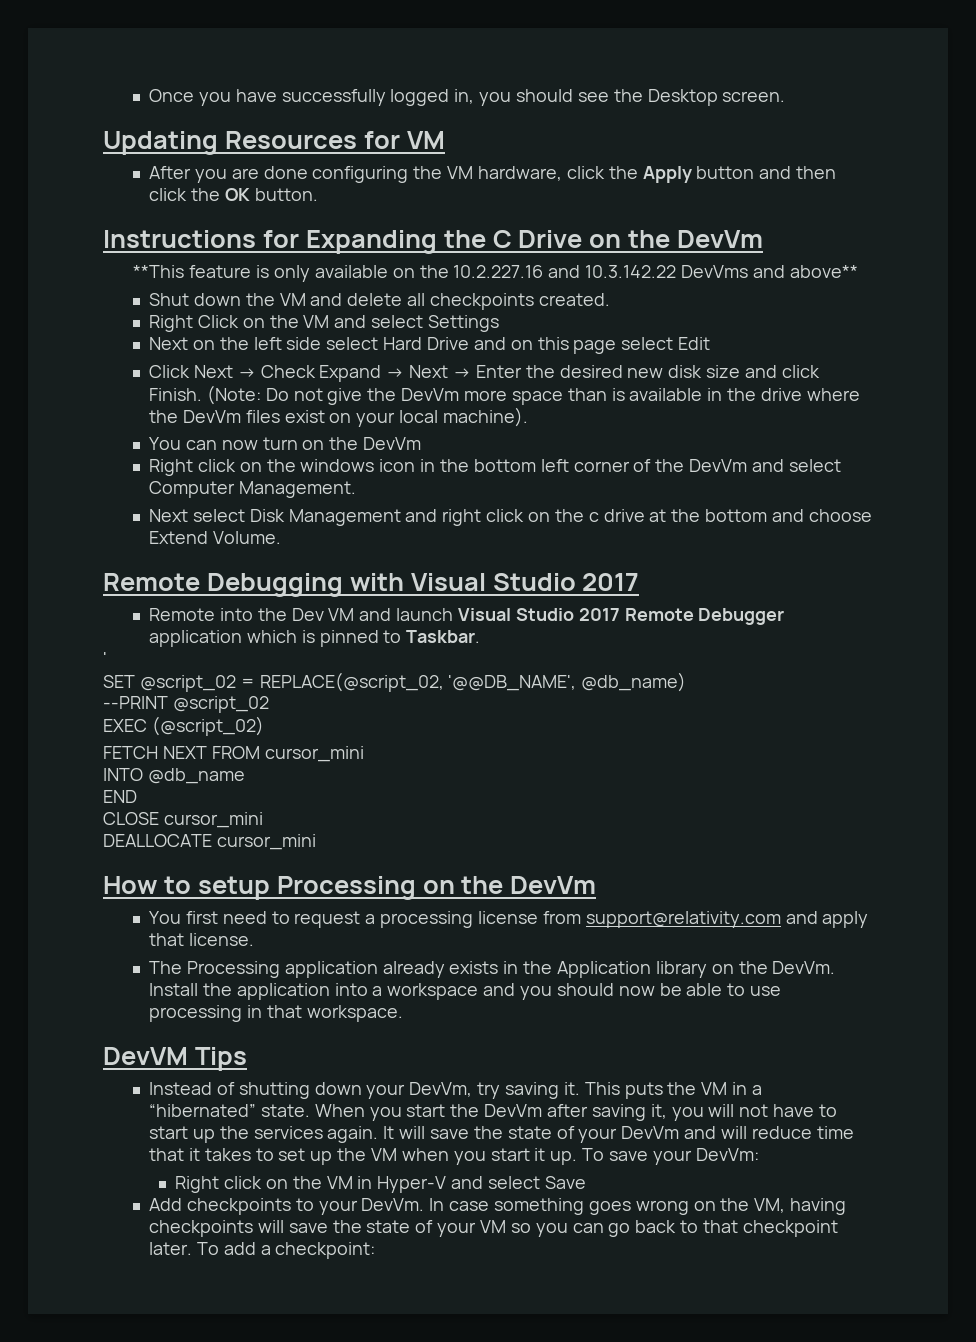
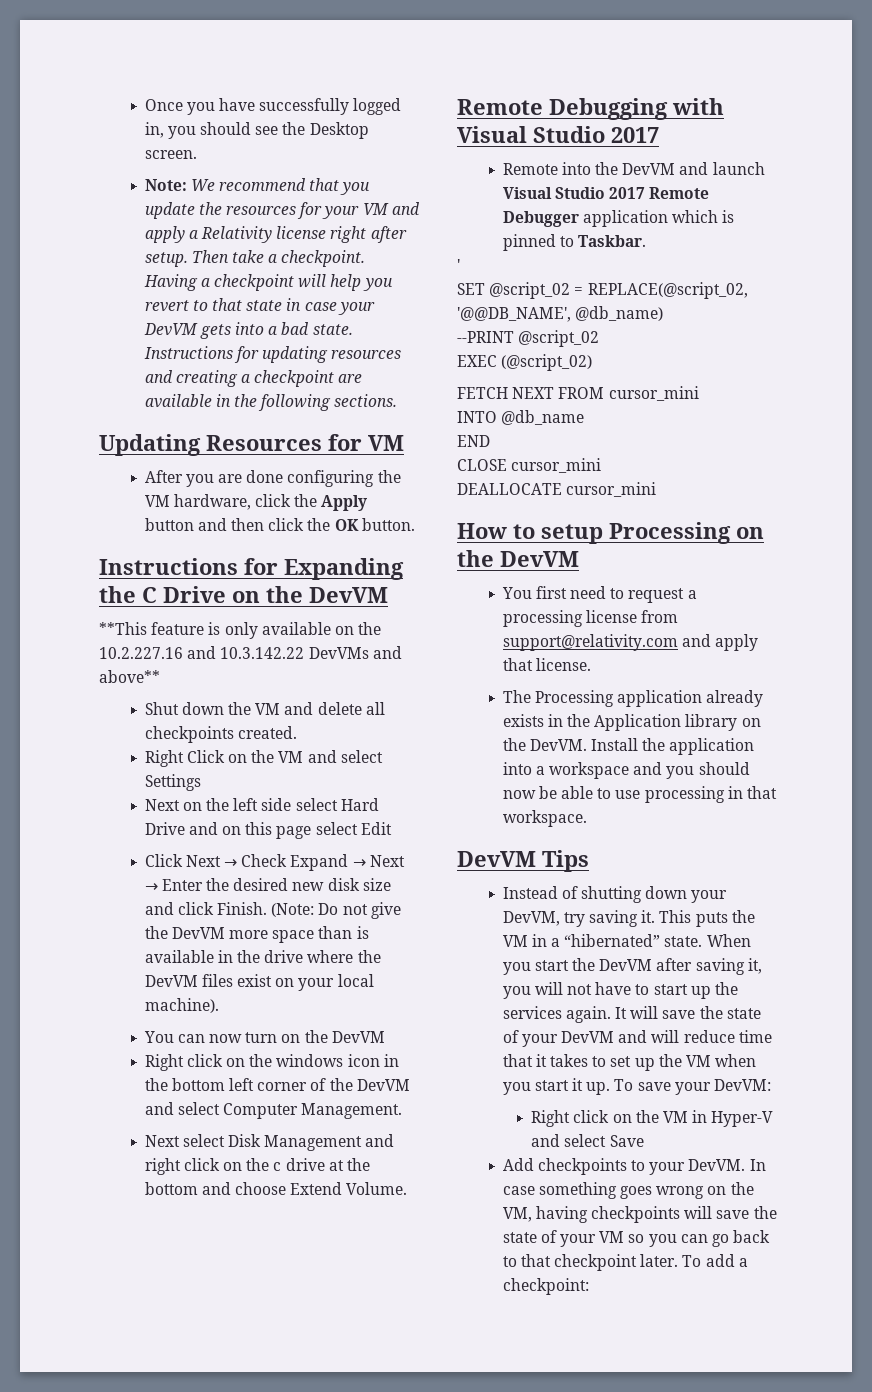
(786, 96) none -> [144,178,371,195] [144,202,420,219] [144,226,407,243] [144,250,366,267] [143,274,393,291] [144,298,375,315] [143,322,353,339] [143,346,402,363] [144,370,363,387] [144,394,398,411] // Note: We recommend that you update the resources for your VM and apply a Relativity license right after setup. Then take a checkpoint. Having a checkpoint will help you revert to that state in case your DevVM gets into a bad state. Instructions for updating resources and creating a checkpoint are available in the following sections.
[677,230,764,248] DevVm -> [309,587,388,603] DevVM
[680,265,748,278] DevVms -> [308,647,369,659] DevVMs
[401,388,460,401] DevVm -> [171,927,225,939] DevVM
[182,410,241,423] DevVm -> [144,975,198,987] DevVM
[363,437,422,450] DevVm -> [331,1031,385,1043] DevVM
[689,459,748,472] DevVm -> [356,1079,410,1091] DevVM
[291,608,355,621] Dev VM -> [622,163,676,175] DevVM
[510,876,597,894] DevVm -> [500,551,579,567] DevVM
[772,961,836,974] DevVm. -> [529,739,587,751] DevVM.
[409,1082,473,1097] DevVm, -> [502,911,560,926] DevVM,
[484,1104,543,1117] DevVm -> [599,959,653,971] DevVM
[621,1126,680,1139] DevVm -> [561,1031,615,1043] DevVM
[695,1148,759,1161] DevVm: -> [713,1079,771,1091] DevVM:
[361,1198,425,1211] DevVm. -> [688,1159,746,1171] DevVM.

